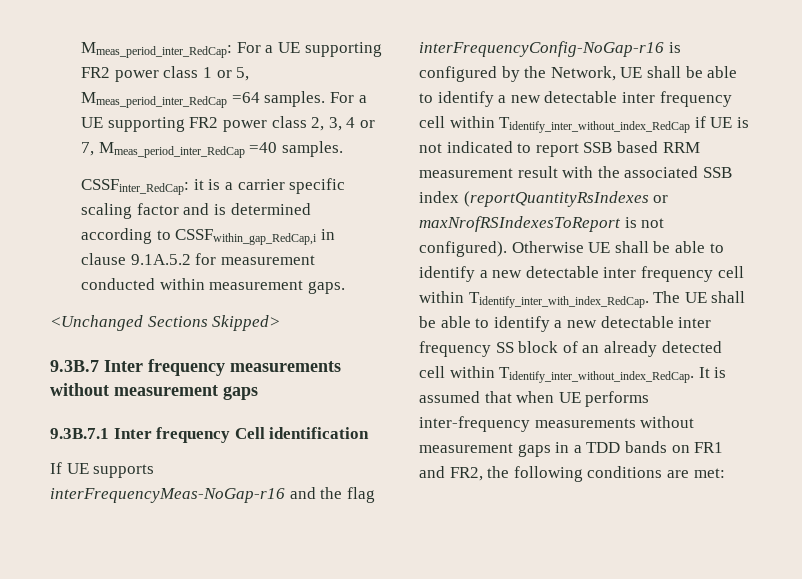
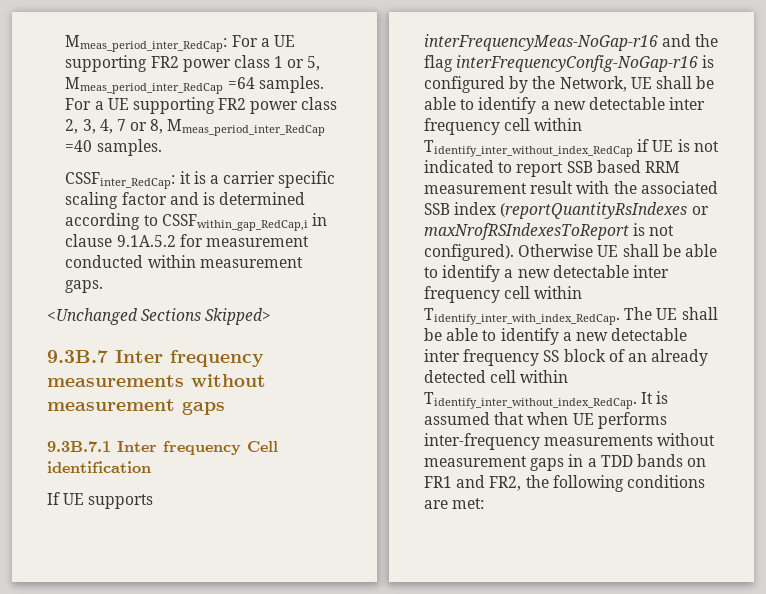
[346,117,375,128] [81,142,95,156] 4 or 7, -> [99,119,164,134] 4, 7 or 8,

